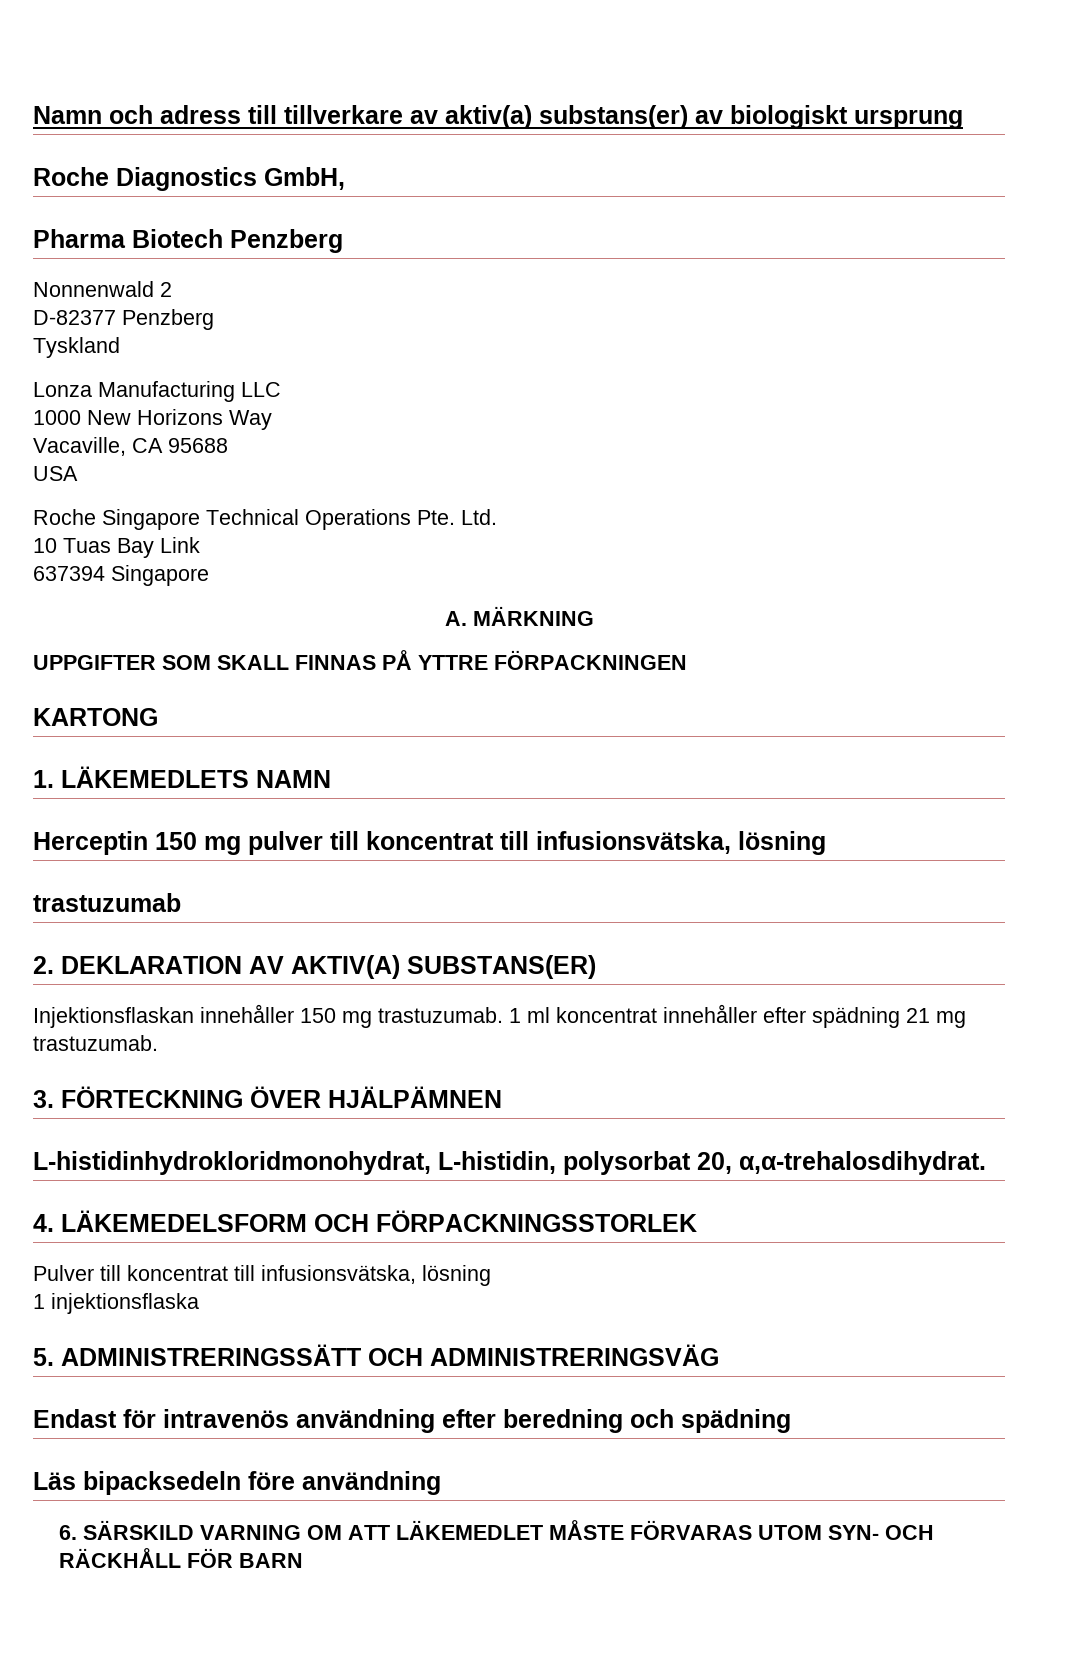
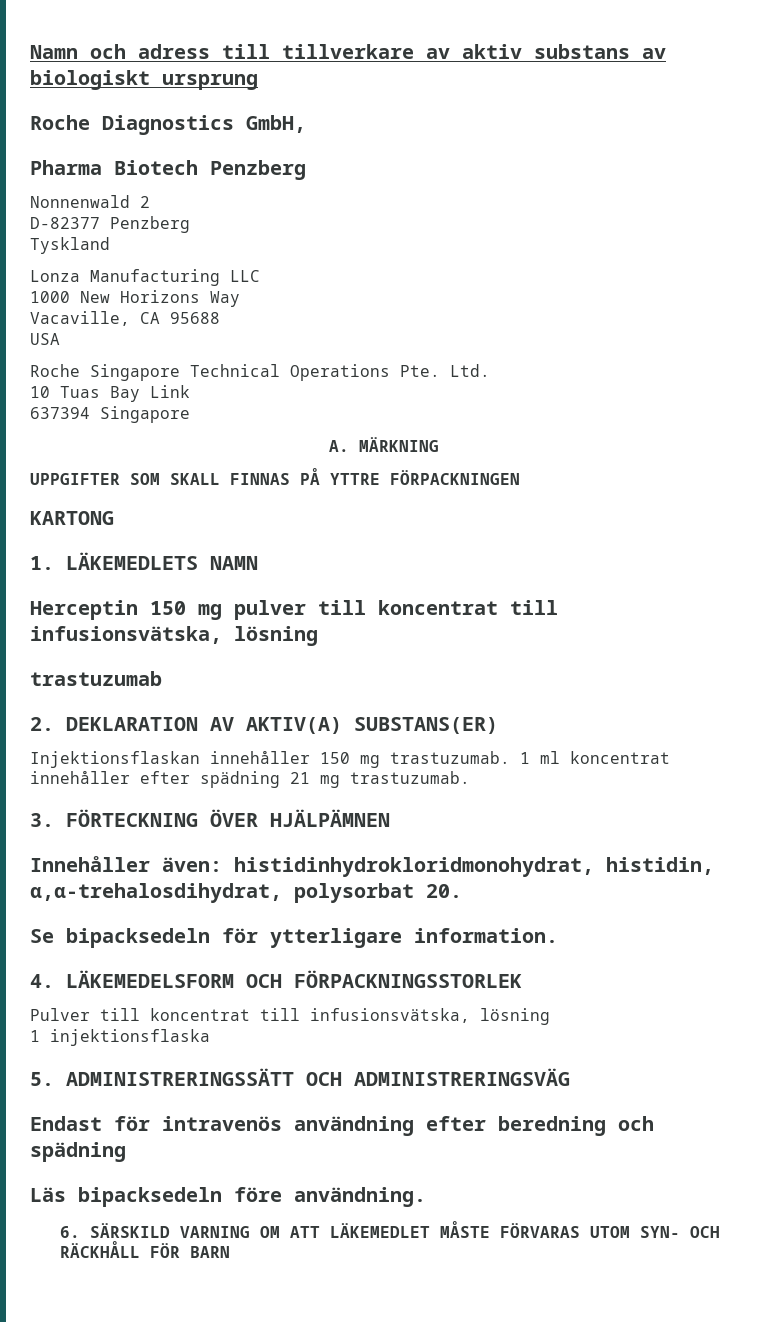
[445,105,688,129] aktiv(a) substans(er) -> [462,44,630,59] aktiv substans
[33,1151,986,1175] L-histidinhydrokloridmonohydrat, L-histidin, polysorbat 20, α,α-trehalosdihydrat. -> [30,856,714,877] [30,883,462,903] [30,928,558,948] Innehåller även: histidinhydrokloridmonohydrat, histidin, α,α-trehalosdihydrat, polysorbat 20. // Se bipacksedeln för ytterligare information.
[302,1471,441,1495] användning -> [294,1187,426,1207] användning.

